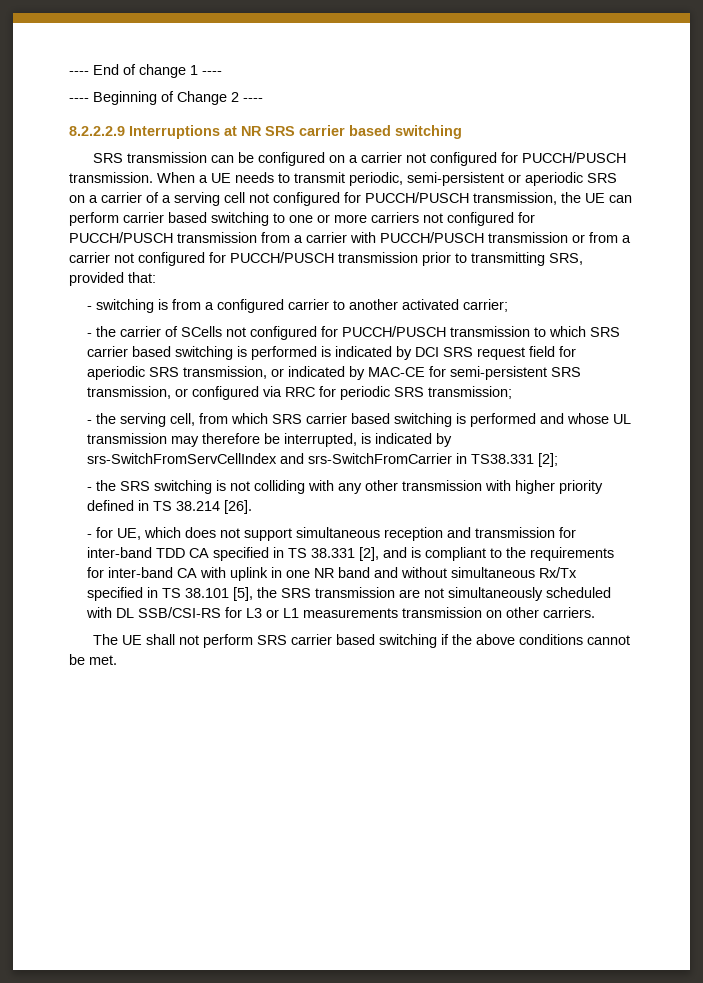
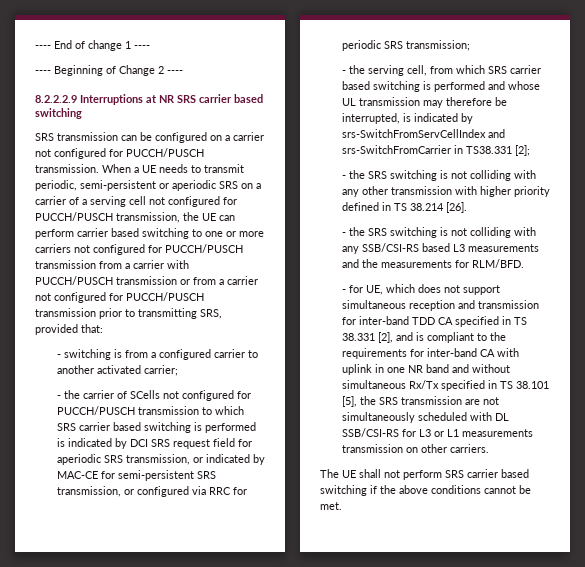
(252, 507) none -> [341,227,536,238] [341,243,539,254] [341,259,524,268] // - the SRS switching is not colliding with any SSB/CSI-RS based L3 measurements and the measurements for RLM/BFD.

